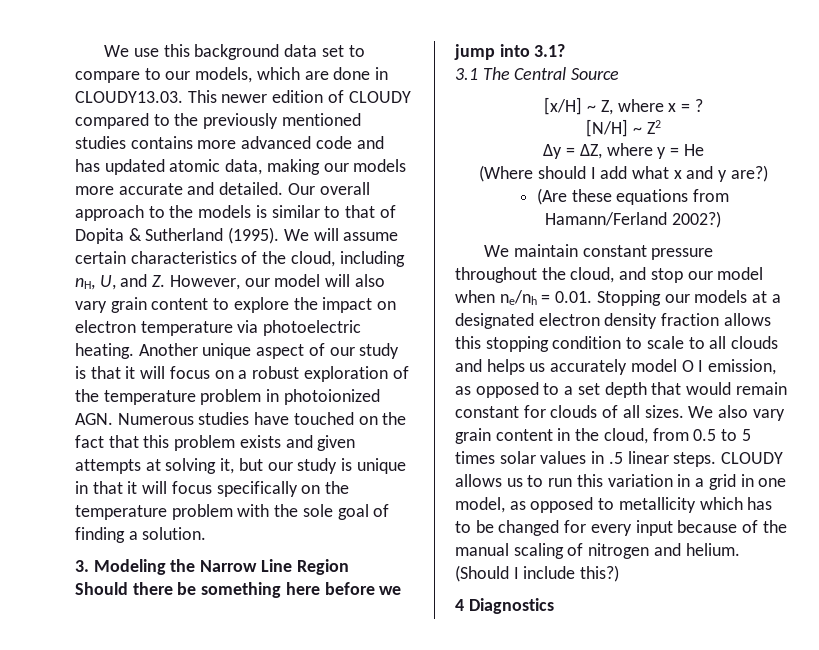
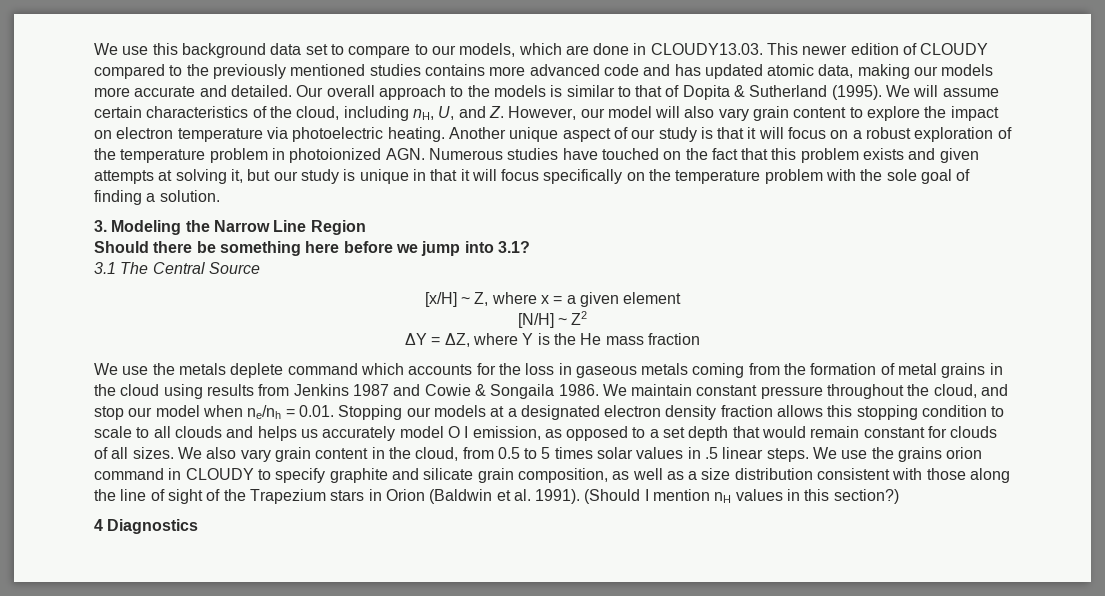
[694,99,703,112] ? -> [566,292,682,307] a given element
[543,144,563,159] Δy -> [405,333,428,345] ΔY
[657,144,704,159] [479,165,768,182] [537,188,730,205] [545,211,721,228] y = He // (Where should I add what x and y are?) // (Are these equations from Hamann/Ferland 2002?) // -> [522,333,700,345] [94,363,1003,378] [94,384,599,399] Y is the He mass fraction // We use the metals deplete command which accounts for the loss in gaseous metals coming from the formation of metal grains in the cloud using results from Jenkins 1987 and Cowie & Songaila 1986.
[721,452,784,464] [455,474,787,490] [455,497,773,513] [455,520,787,536] [455,543,740,559] [455,565,620,582] CLOUDY allows us to run this variation in a grid in one model, as opposed to metallicity which has to be changed for every input because of the manual scaling of nitrogen and helium. (Should I include this?) -> [813,447,983,462] [94,468,1011,483] [94,489,899,504] We use the grains orion command in CLOUDY to specify graphite and silicate grain composition, as well as a size distribution consistent with those along the line of sight of the Trapezium stars in Orion (Baldwin et al. 1991). (Should I mention nH values in this section?)

